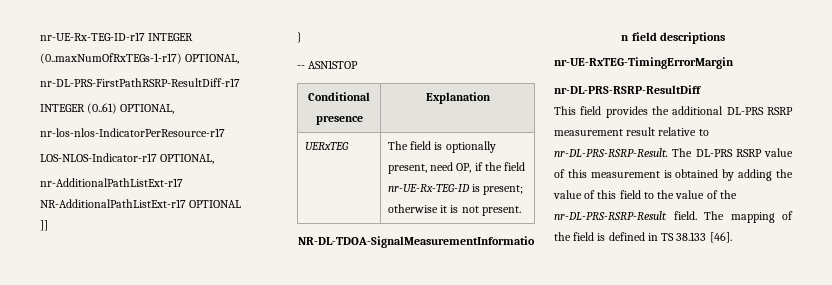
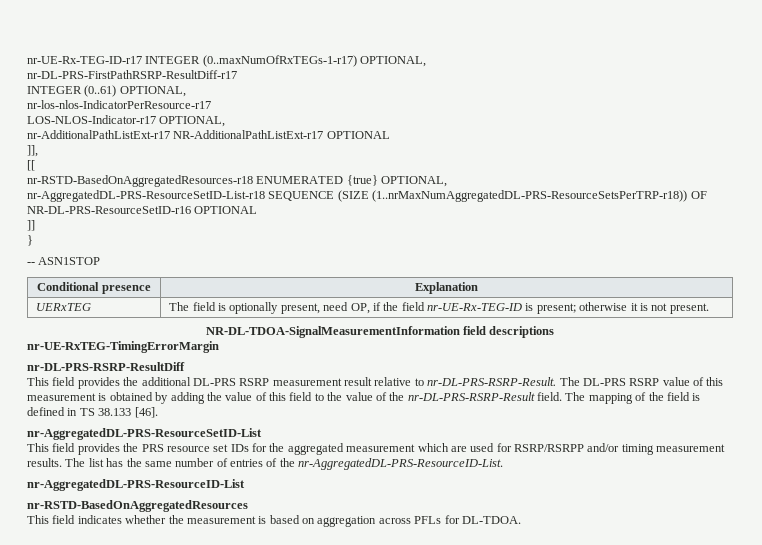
(242, 204) none -> [27,145,38,157] [27,160,35,171] [27,175,448,187] [27,190,707,202] [27,206,258,214] // ]], // [[ // nr-RSTD-BasedOnAggregatedResources-r18 ENUMERATED {true} OPTIONAL, // nr-AggregatedDL-PRS-ResourceSetID-List-r18 SEQUENCE (SIZE (1..nrMaxNumAggregatedDL-PRS-ResourceSetsPerTRP-r18)) OF NR-DL-PRS-ResourceSetID-r16 OPTIONAL
(732, 237) none -> [27,428,262,440] [27,443,726,455] [27,458,504,470] [27,479,245,491] [27,500,248,512] [27,515,521,527] // nr-AggregatedDL-PRS-ResourceSetID-List // This field provides the PRS resource set IDs for the aggregated measurement which are used for RSRP/RSRPP and/or timing measurement results. The list has the same number of entries of the nr-AggregatedDL-PRS-ResourceID-List. // nr-AggregatedDL-PRS-ResourceID-List // nr-RSTD-BasedOnAggregatedResources // This field indicates whether the measurement is based on aggregation across PFLs for DL-TDOA.

